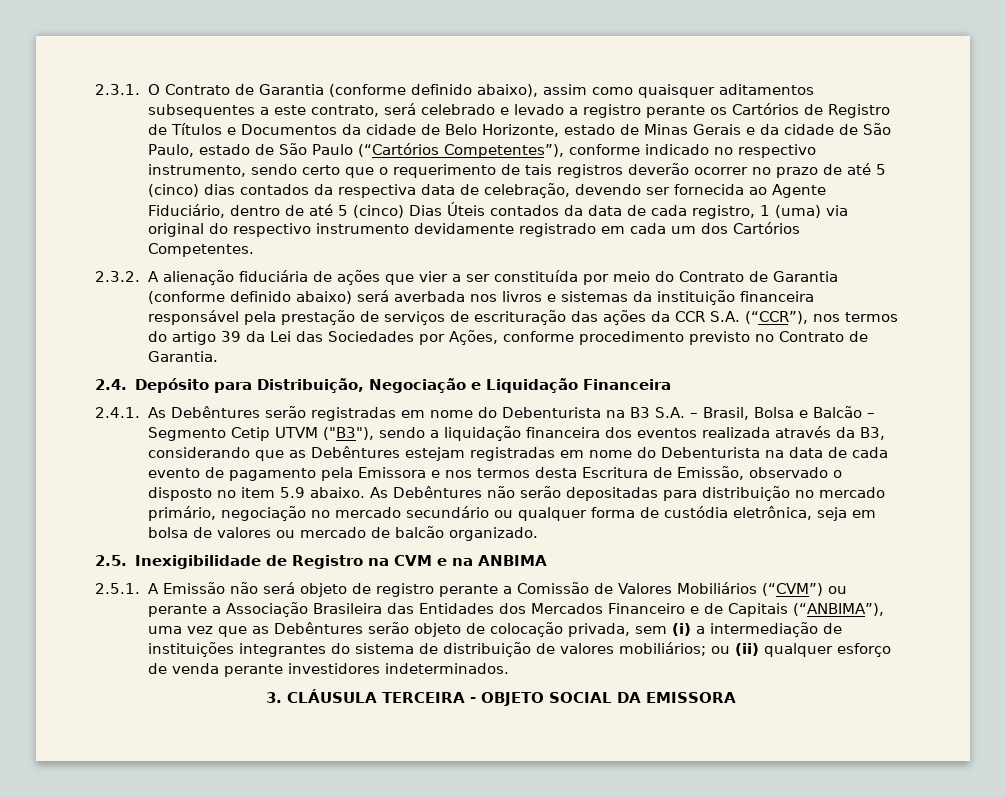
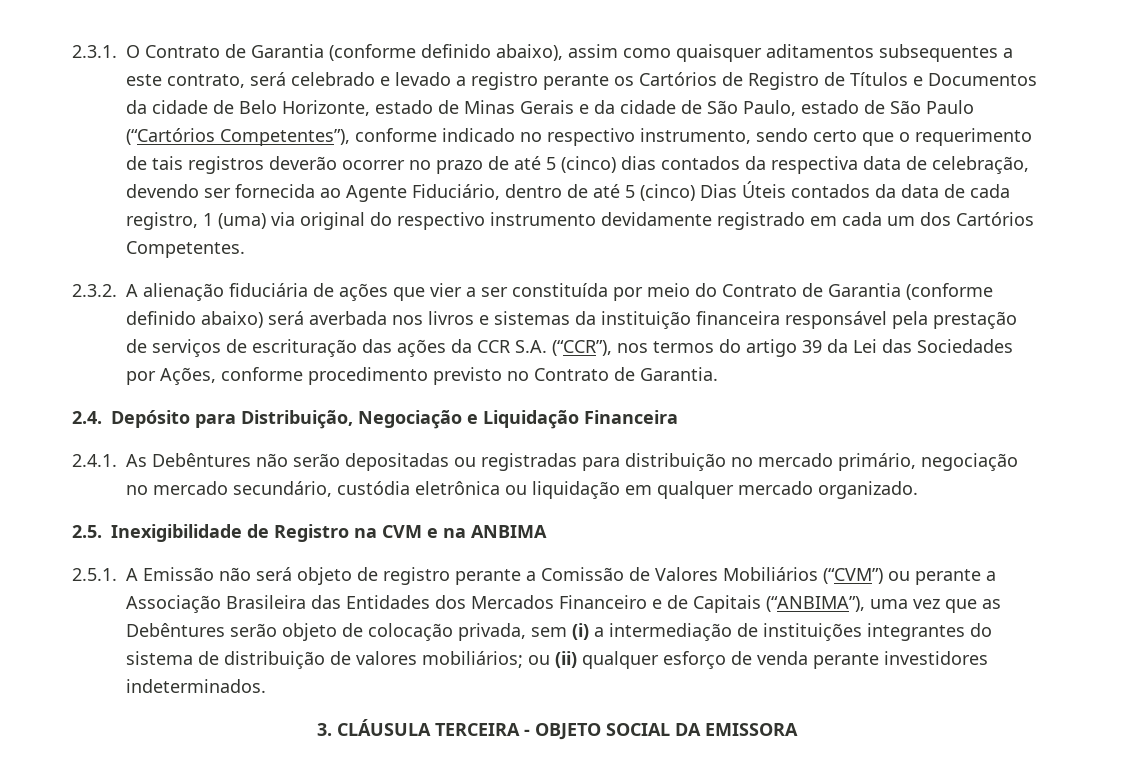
[264,406,875,421] [147,426,885,441] [147,446,888,461] [147,466,842,481] [147,486,482,501] serão registradas em nome do Debenturista na B3 S.A. – Brasil, Bolsa e Balcão – Segmento Cetip UTVM ("B3"), sendo a liquidação financeira dos eventos realizada através da B3, considerando que as Debêntures estejam registradas em nome do Debenturista na data de cada evento de pagamento pela Emissora e nos termos desta Escritura de Emissão, observado o disposto no item 5.9 abaixo. As Debêntures -> (251, 460) none
(658, 494) none -> [454,453,577,471] ou registradas
[405,506,876,521] [147,526,444,538] secundário ou qualquer forma de custódia eletrônica, seja em bolsa de valores ou mercado de balcão -> [233,481,813,499] secundário, custódia eletrônica ou liquidação em qualquer mercado

